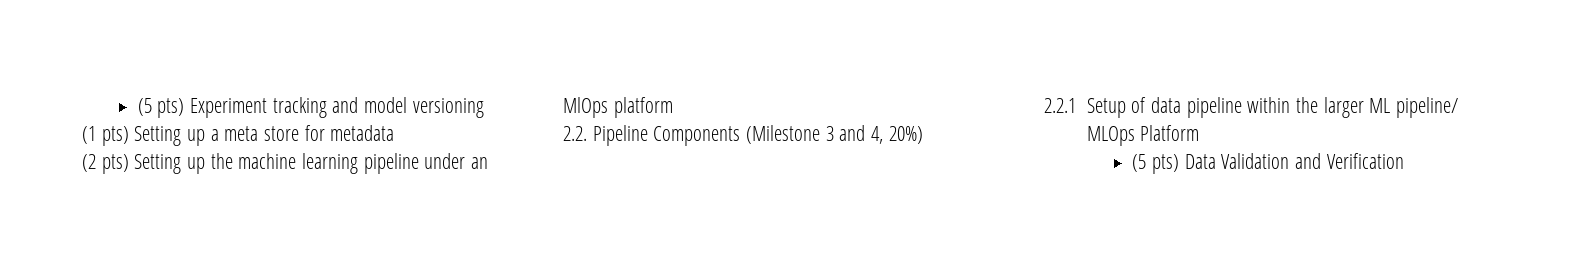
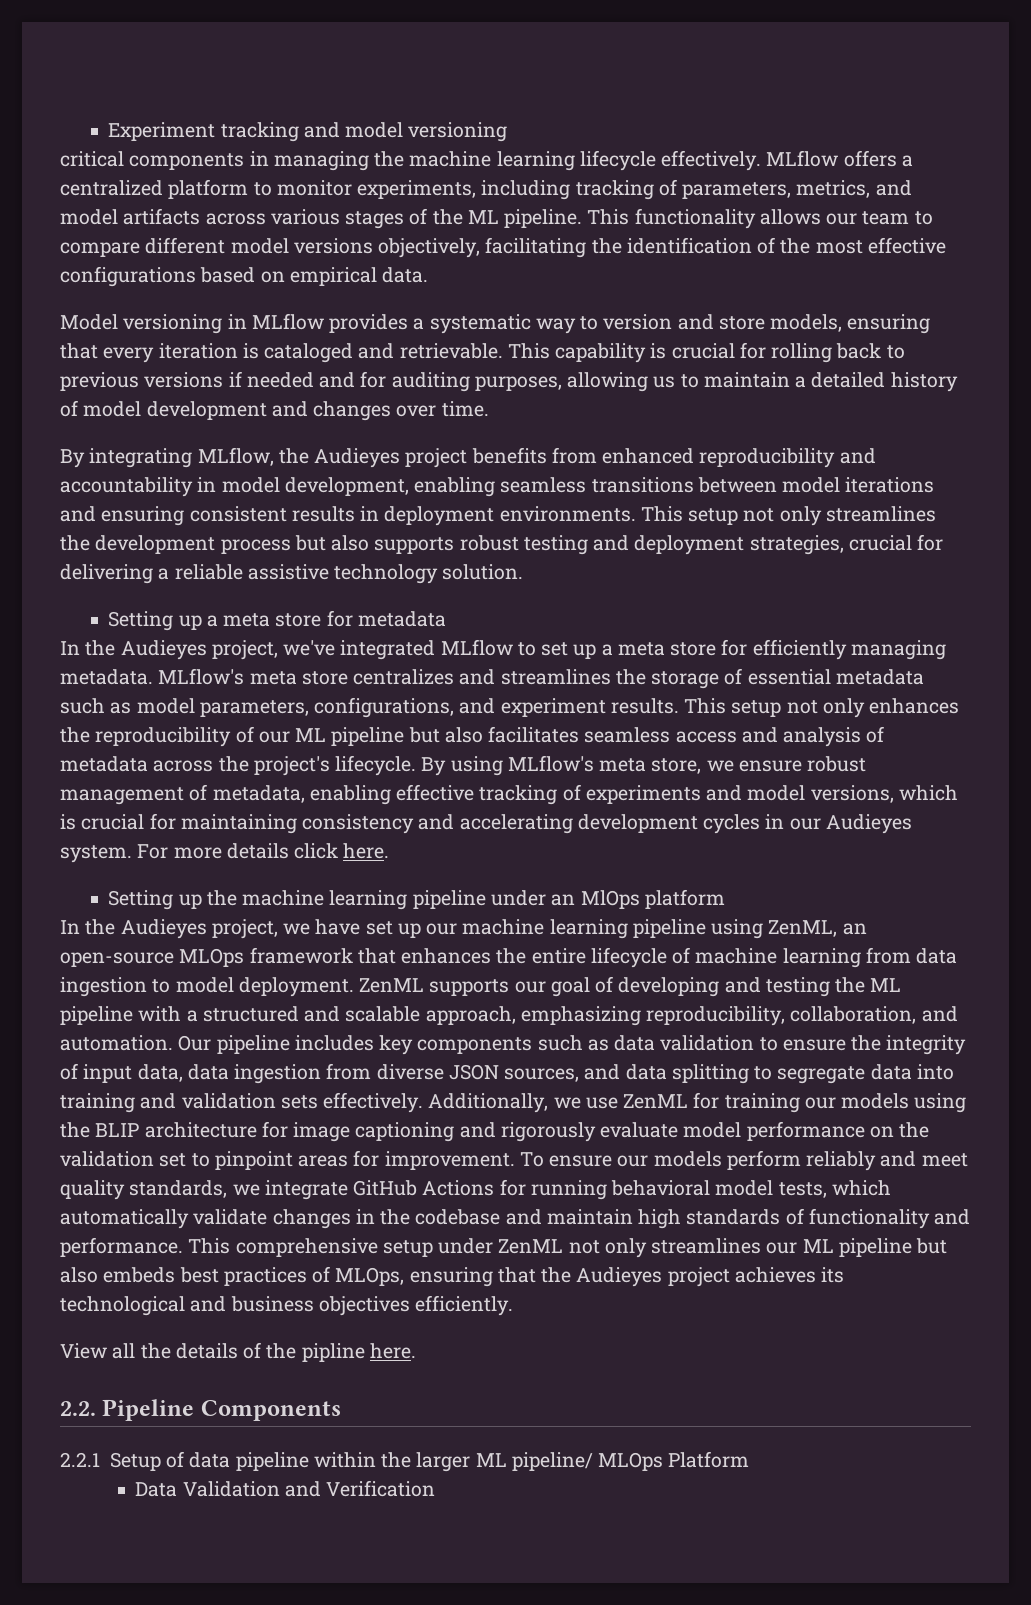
[137,98,185,118] (5 pts) -> (108, 131) none
[82,126,129,146] (1 pts) -> [60,150,913,171] [60,179,912,200] [60,208,933,229] [60,237,946,258] [60,266,429,287] [60,313,931,334] [60,342,905,363] [60,371,958,392] [60,400,489,421] [60,447,876,468] [60,477,935,497] [60,506,936,526] [60,534,944,555] [60,564,524,584] critical components in managing the machine learning lifecycle effectively. MLflow offers a centralized platform to monitor experiments, including tracking of parameters, metrics, and model artifacts across various stages of the ML pipeline. This functionality allows our team to compare different model versions objectively, facilitating the identification of the most effective configurations based on empirical data. // Model versioning in MLflow provides a systematic way to version and store models, ensuring that every iteration is cataloged and retrievable. This capability is crucial for rolling back to previous versions if needed and for auditing purposes, allowing us to maintain a detailed history of model development and changes over time. // By integrating MLflow, the Audieyes project benefits from enhanced reproducibility and accountability in model development, enabling seamless transitions between model iterations and ensuring consistent results in deployment environments. This setup not only streamlines the development process but also supports robust testing and deployment strategies, crucial for delivering a reliable assistive technology solution. //
[82,154,129,174] (2 pts) -> [60,639,946,660] [60,668,924,689] [60,697,960,718] [60,726,885,747] [60,755,867,776] [60,784,958,805] [60,813,912,834] [60,843,390,863] In the Audieyes project, we've integrated MLflow to set up a meta store for efficiently managing metadata. MLflow's meta store centralizes and streamlines the storage of essential metadata such as model parameters, configurations, and experiment results. This setup not only enhances the reproducibility of our ML pipeline but also facilitates seamless access and analysis of metadata across the project's lifecycle. By using MLflow's meta store, we ensure robust management of metadata, enabling effective tracking of experiments and model versions, which is crucial for maintaining consistency and accelerating development cycles in our Audieyes system. For more details click here. //
[563,125,923,146] 2.2. Pipeline Components (Milestone 3 and 4, 20%) -> [60,919,867,939] [60,947,958,968] [60,976,902,997] [60,1006,958,1026] [60,1035,967,1055] [60,1063,954,1084] [60,1092,967,1113] [60,1121,930,1142] [60,1150,968,1171] [60,1179,891,1200] [60,1208,971,1229] [60,1237,948,1258] [60,1266,845,1287] [60,1295,514,1316] [60,1342,416,1362] [60,1399,341,1421] In the Audieyes project, we have set up our machine learning pipeline using ZenML, an open-source MLOps framework that enhances the entire lifecycle of machine learning from data ingestion to model deployment. ZenML supports our goal of developing and testing the ML pipeline with a structured and scalable approach, emphasizing reproducibility, collaboration, and automation. Our pipeline includes key components such as data validation to ensure the integrity of input data, data ingestion from diverse JSON sources, and data splitting to segregate data into training and validation sets effectively. Additionally, we use ZenML for training our models using the BLIP architecture for image captioning and rigorously evaluate model performance on the validation set to pinpoint areas for improvement. To ensure our models perform reliably and meet quality standards, we integrate GitHub Actions for running behavioral model tests, which automatically validate changes in the codebase and maintain high standards of functionality and performance. This comprehensive setup under ZenML not only streamlines our ML pipeline but also embeds best practices of MLOps, ensuring that the Audieyes project achieves its technological and business objectives efficiently. // View all the details of the pipline here. // 2.2. Pipeline Components
[1132,154,1180,174] (5 pts) -> (750, 1459) none

